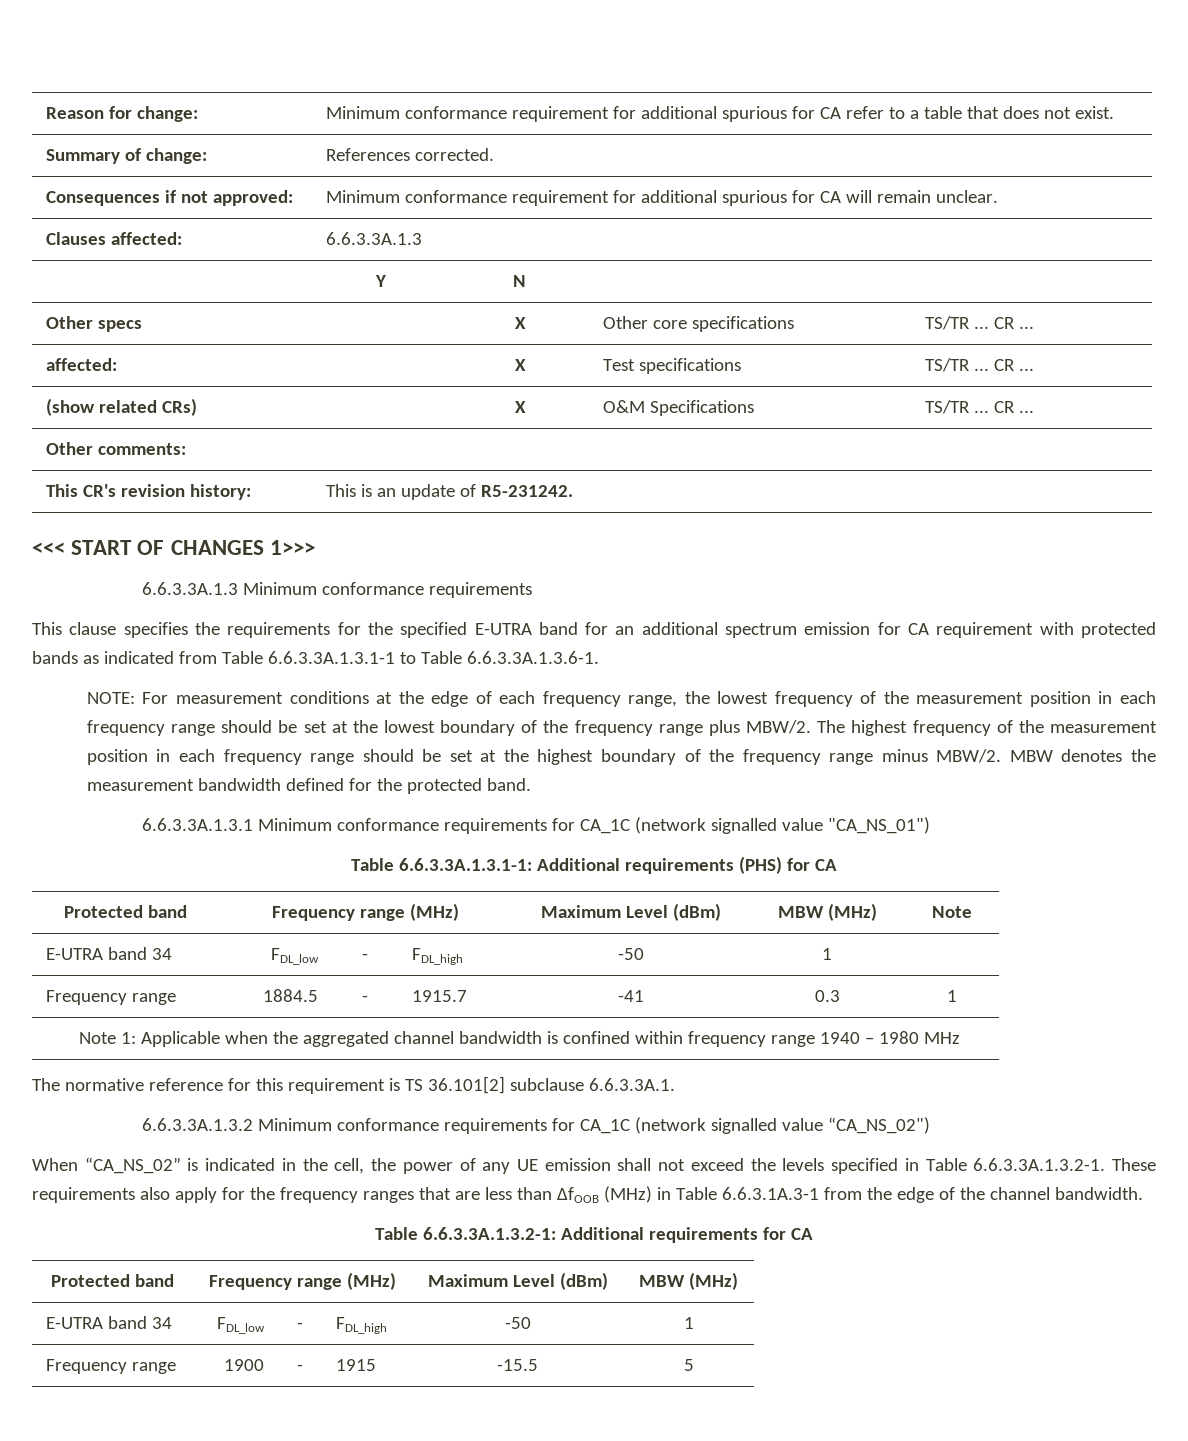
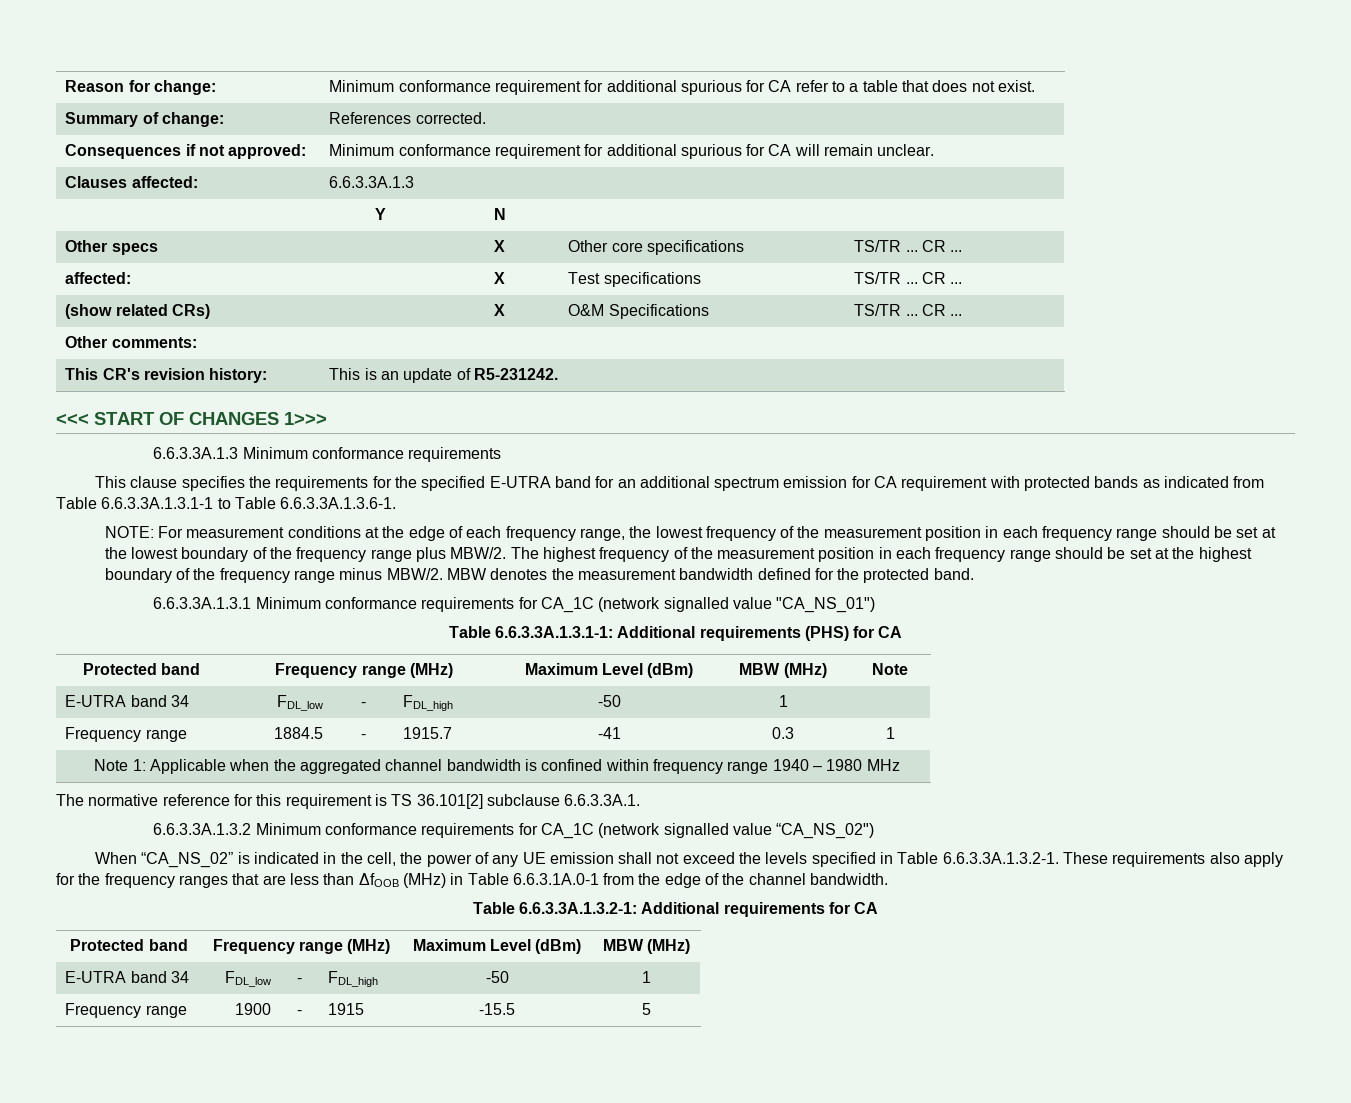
[721,1187,819,1200] 6.6.3.1A.3-1 -> [512,873,599,885] 6.6.3.1A.0-1

